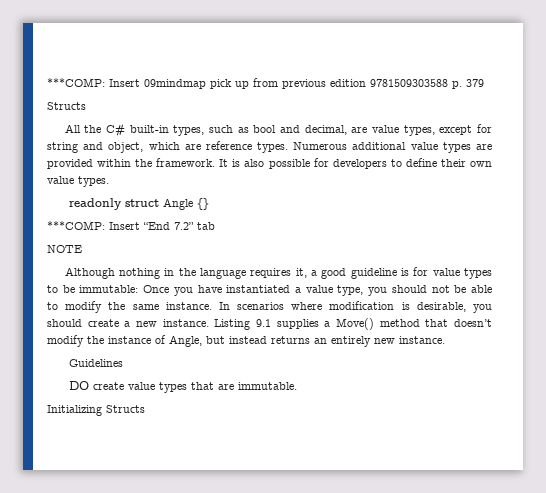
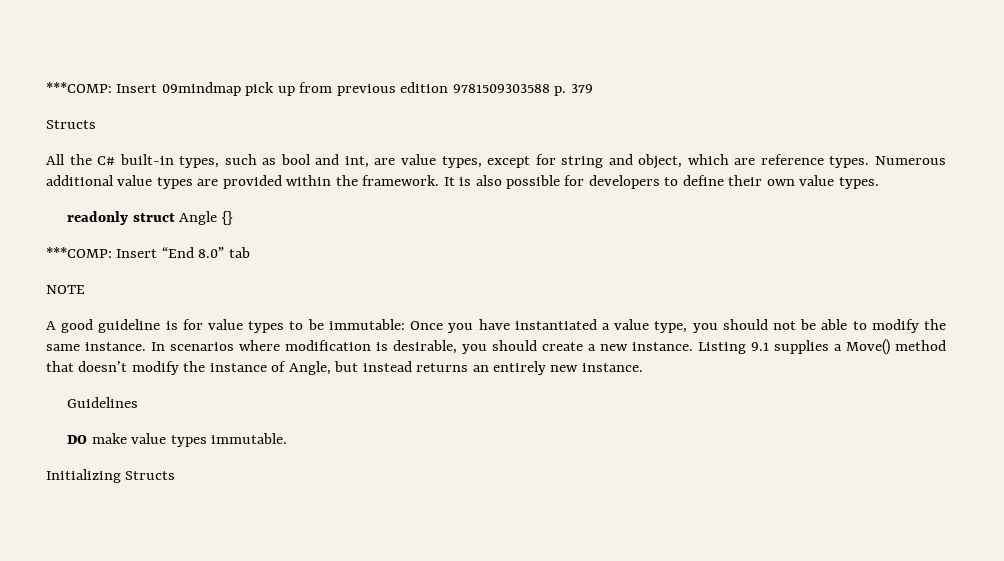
[304,125,347,135] decimal, -> [344,156,369,168] int,
[174,222,194,230] 7.2” -> [198,247,225,258] 8.0”
[64,267,317,279] Although nothing in the language requires it, a -> [46,321,56,330] A
[92,382,234,393] create value types that are -> [91,433,207,447] make value types

